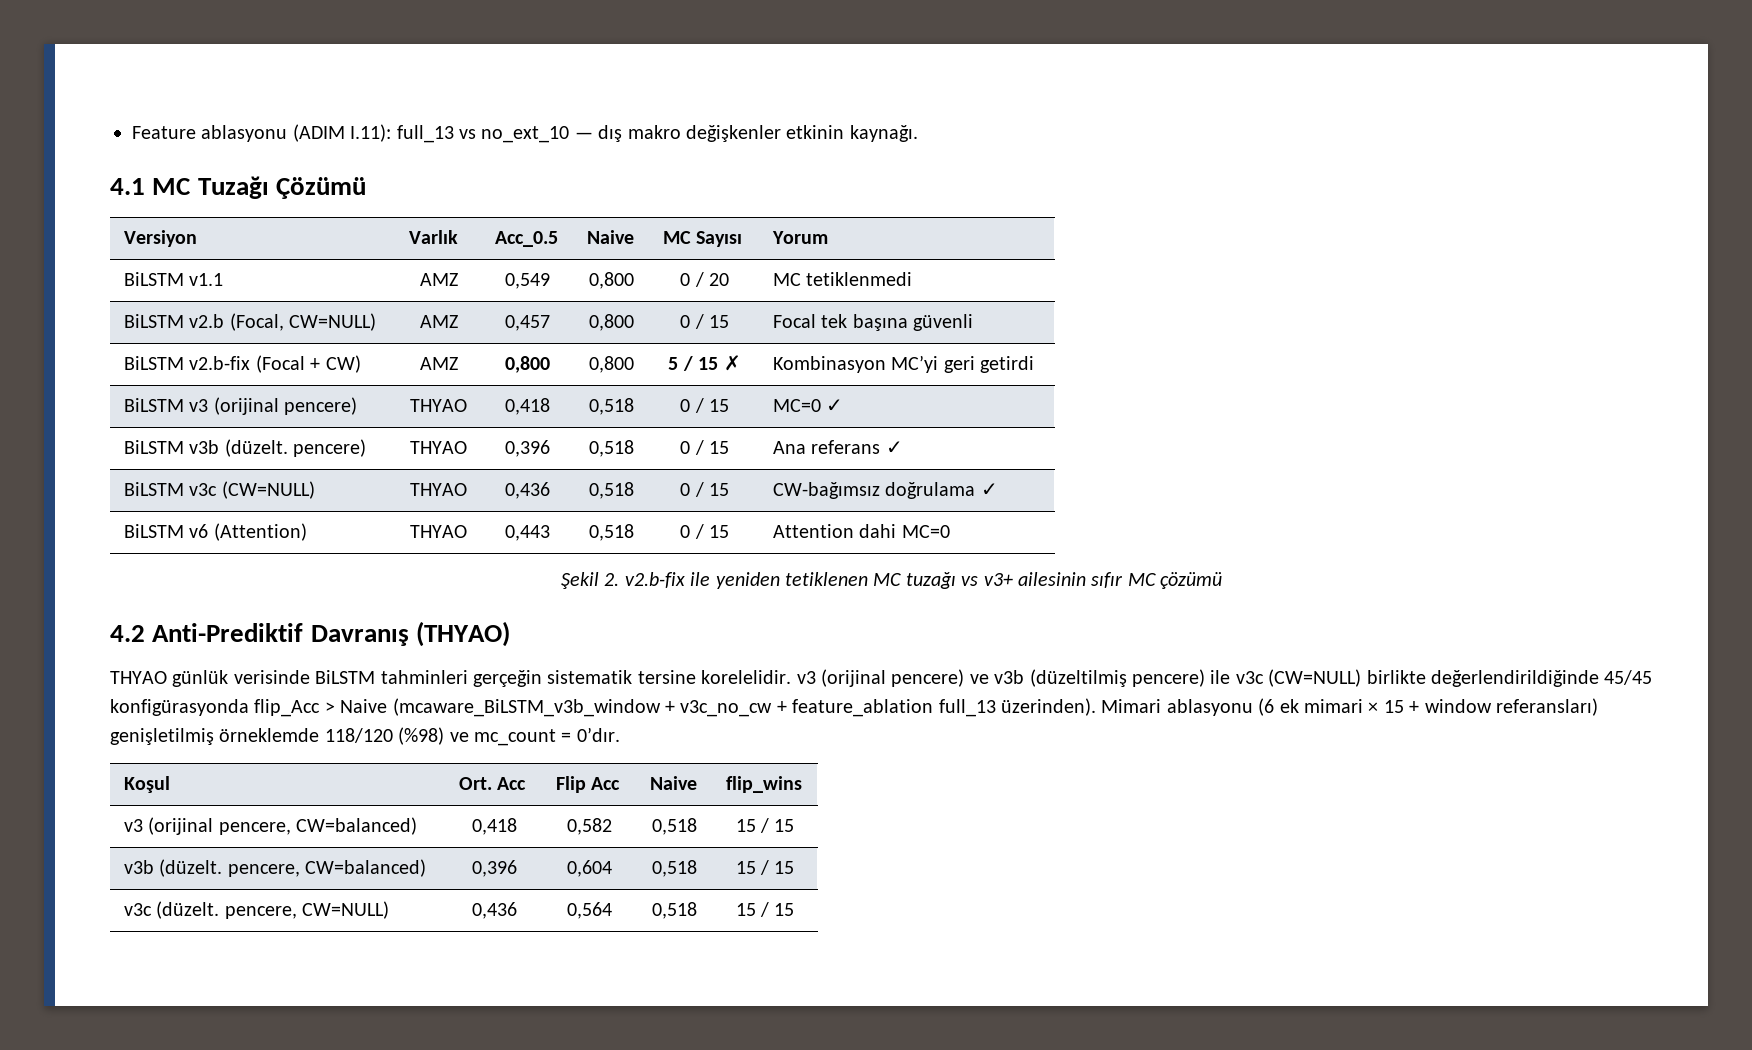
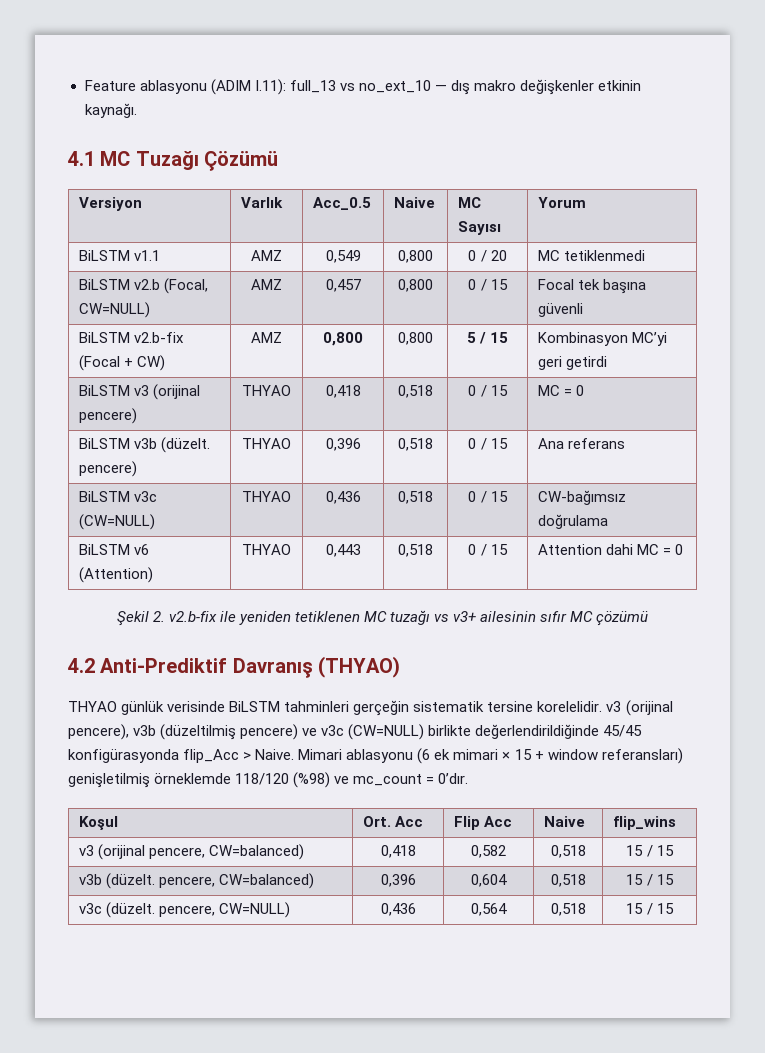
[723,355,741,371] ✗ -> (509, 337) none
[772,399,844,412] MC=0 ✓ -> [538,385,585,396] MC = 0
[885,441,903,454] ✓ -> (626, 443) none
[980,483,998,496] ✓ -> (609, 521) none
[901,525,950,538] MC=0 -> [637,544,684,555] MC = 0
[891,669,989,687] pencere) ve -> [68,724,129,740] pencere),
[1210,670,1231,684] ile -> [302,728,318,736] ve
[340,698,1096,717] Naive (mcaware_BiLSTM_v3b_window + v3c_no_cw + feature_ablation full_13 üzerinden). -> [255,749,295,760] Naive.

